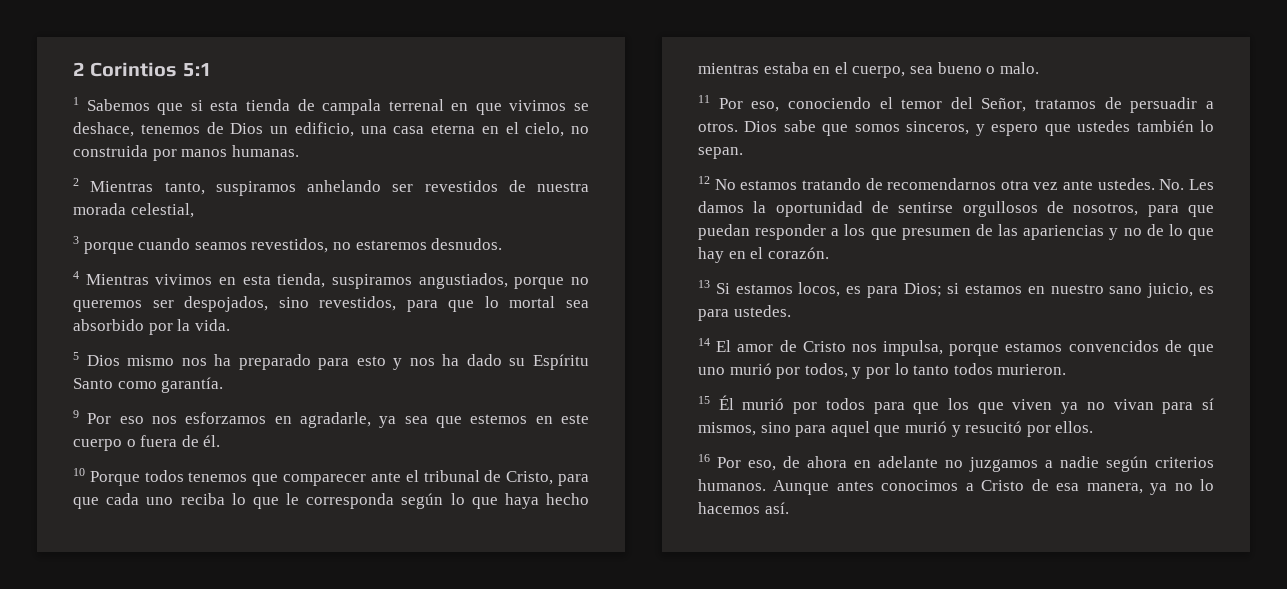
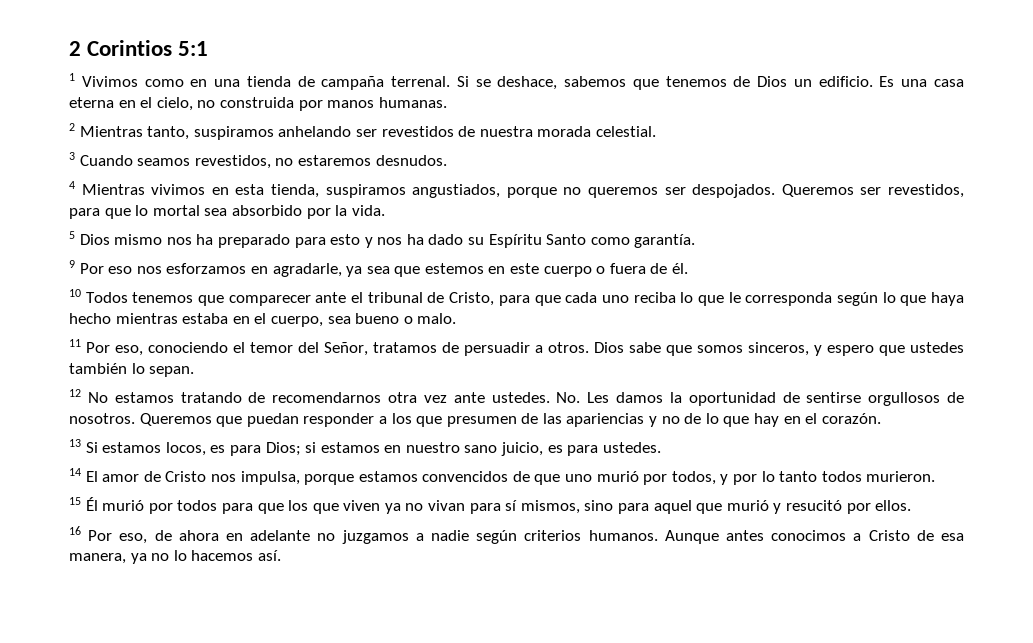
[86,99,589,115] [73,122,134,137] Sabemos que si esta tienda de campala terrenal en que vivimos se deshace, -> [81,76,659,90] Vivimos como en una tienda de campaña terrenal. Si se deshace, sabemos que
[294,122,354,137] edificio, -> [818,76,895,87] edificio. Es
[130,203,194,218] celestial, -> [595,126,656,137] celestial.
[83,238,191,254] porque cuando -> [79,155,133,166] Cuando
[184,296,309,312] despojados, sino -> [692,184,882,198] despojados. Queremos ser
[89,470,184,486] Porque todos -> [85,292,128,303] Todos
[1073,203,1179,217] nosotros, para -> [69,413,212,426] nosotros. Queremos

